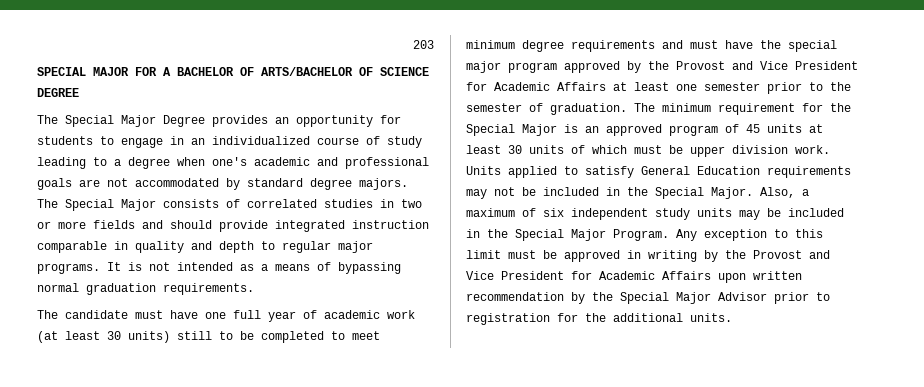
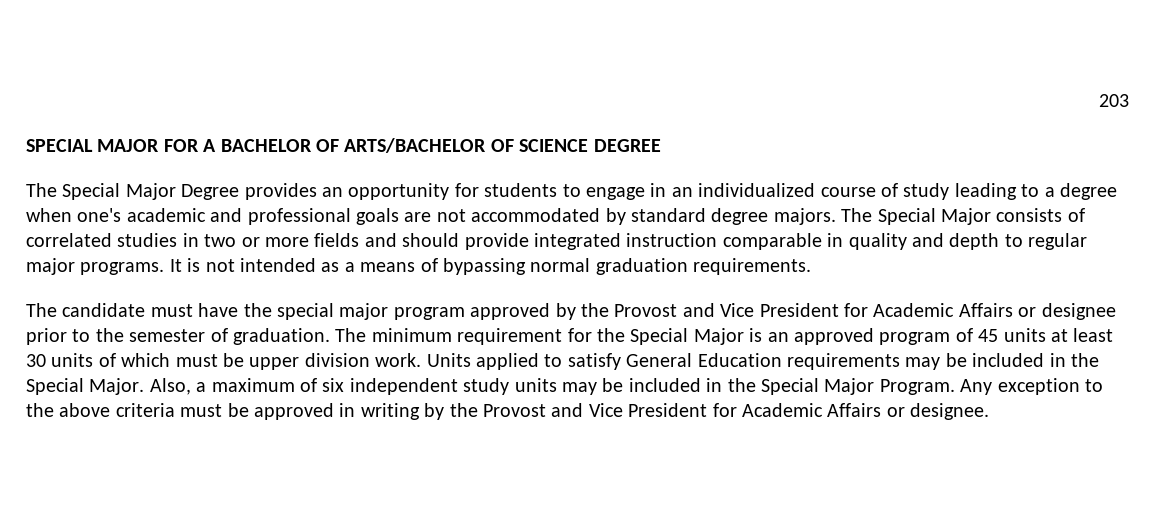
[205,310,415,322] [37,331,380,343] [466,40,753,52] one full year of academic work (at least 30 units) still to be completed to meet minimum degree requirements and must have -> (239, 310) none
[613,82,760,91] at least one semester -> [1018,303,1116,320] or designee
[494,187,515,196] not -> (941, 363) none
[795,229,823,238] [466,250,501,259] this limit -> [26,403,175,417] the above criteria
[718,271,802,283] [466,292,830,304] [466,313,732,325] upon written recommendation by the Special Major Advisor prior to registration for the additional units. -> [886,403,990,420] or designee.

